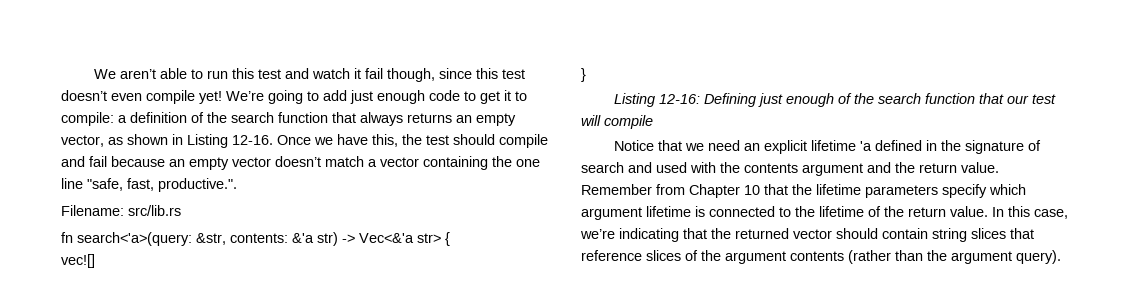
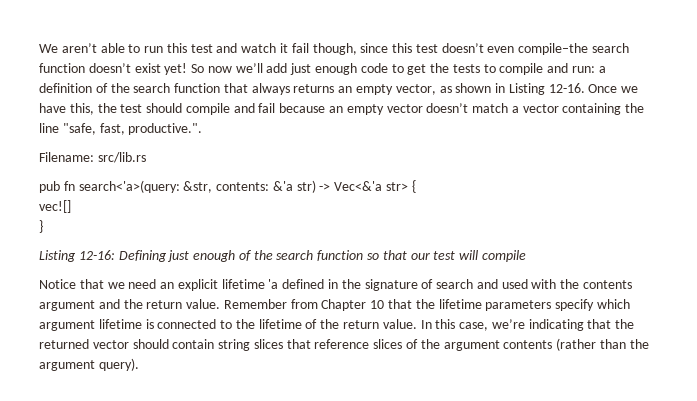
[146,90,319,104] compile yet! We’re going to -> [518,43,630,55] [39,63,263,75] compile–the search function doesn’t exist yet! So now we’ll
[504,90,527,101] [61,112,114,126] it to compile: -> [430,63,596,75] the tests to compile and run:
[516,159,540,167] one -> (645, 108) none
(181, 210) none -> [39,181,60,193] pub
(976, 98) none -> [367,253,380,260] so

